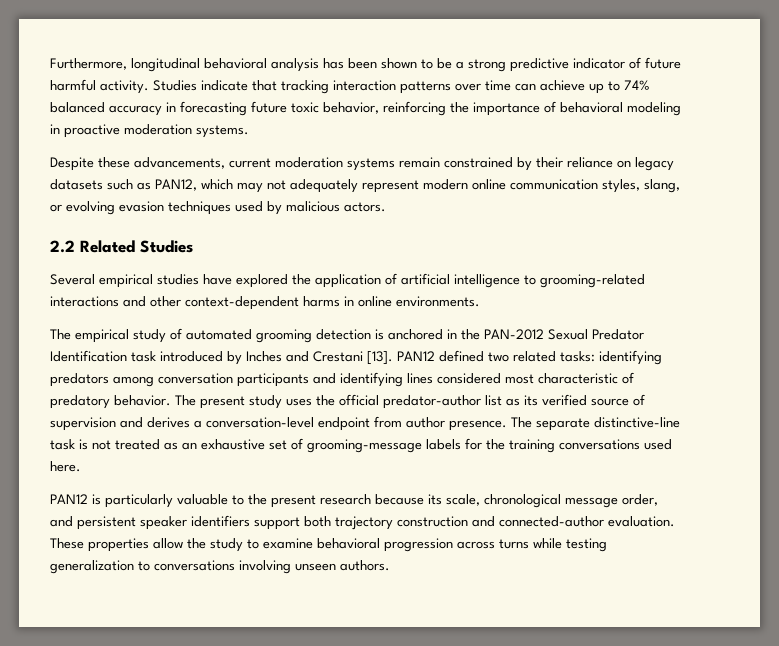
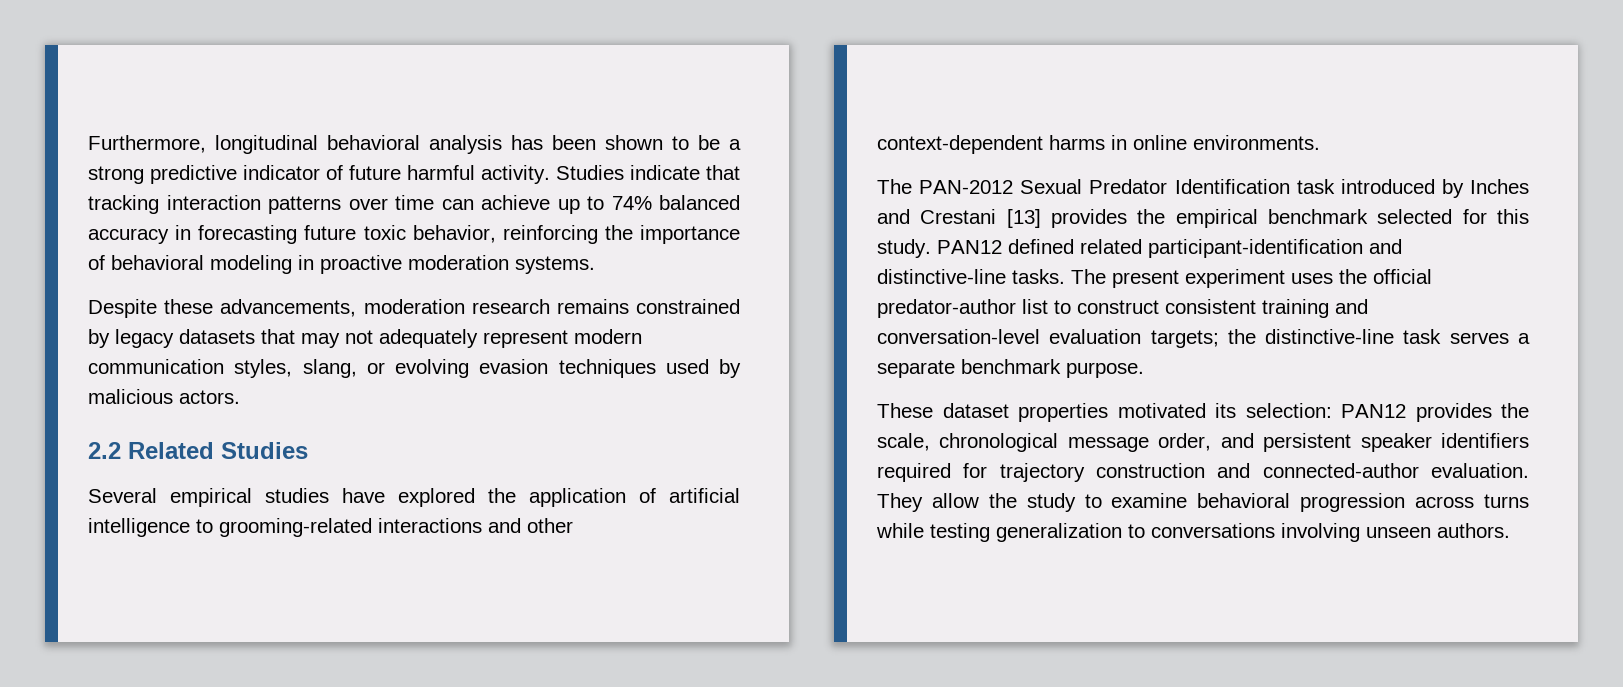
[229,157,674,171] [50,179,233,191] current moderation systems remain constrained by their reliance on legacy datasets such as PAN12, which -> [363,299,741,314] [88,329,295,348] moderation research remains constrained by legacy datasets that
[472,179,506,190] online -> (642, 336) none
[75,328,480,343] empirical study of automated grooming detection is anchored in the -> (912, 186) none
[367,350,662,365] [50,372,634,387] [50,395,171,409] [13]. PAN12 defined two related tasks: identifying predators among conversation participants and identifying lines considered most characteristic of predatory behavior. -> [1006,209,1529,228] [877,239,1402,258] [877,269,1065,284] [13] provides the empirical benchmark selected for this study. PAN12 defined related participant-identification and distinctive-line tasks.
[249,395,282,409] study -> [1185,269,1285,288] experiment
[506,394,645,406] [50,416,680,431] [50,438,672,453] [50,461,81,472] [50,494,442,508] as its verified source of supervision and derives a conversation-level endpoint from author presence. The separate distinctive-line task is not treated as an exhaustive set of grooming-message labels for the training conversations used here. // PAN12 is particularly valuable to the present research because its -> [1054,299,1368,318] [877,329,1530,348] [877,359,1144,378] [877,403,1529,422] to construct consistent training and conversation-level evaluation targets; the distinctive-line task serves a separate benchmark purpose. // These dataset properties motivated its selection: PAN12 provides the
[254,516,331,530] support both -> [877,463,988,482] required for
[50,538,149,552] These properties -> [877,493,923,512] They

